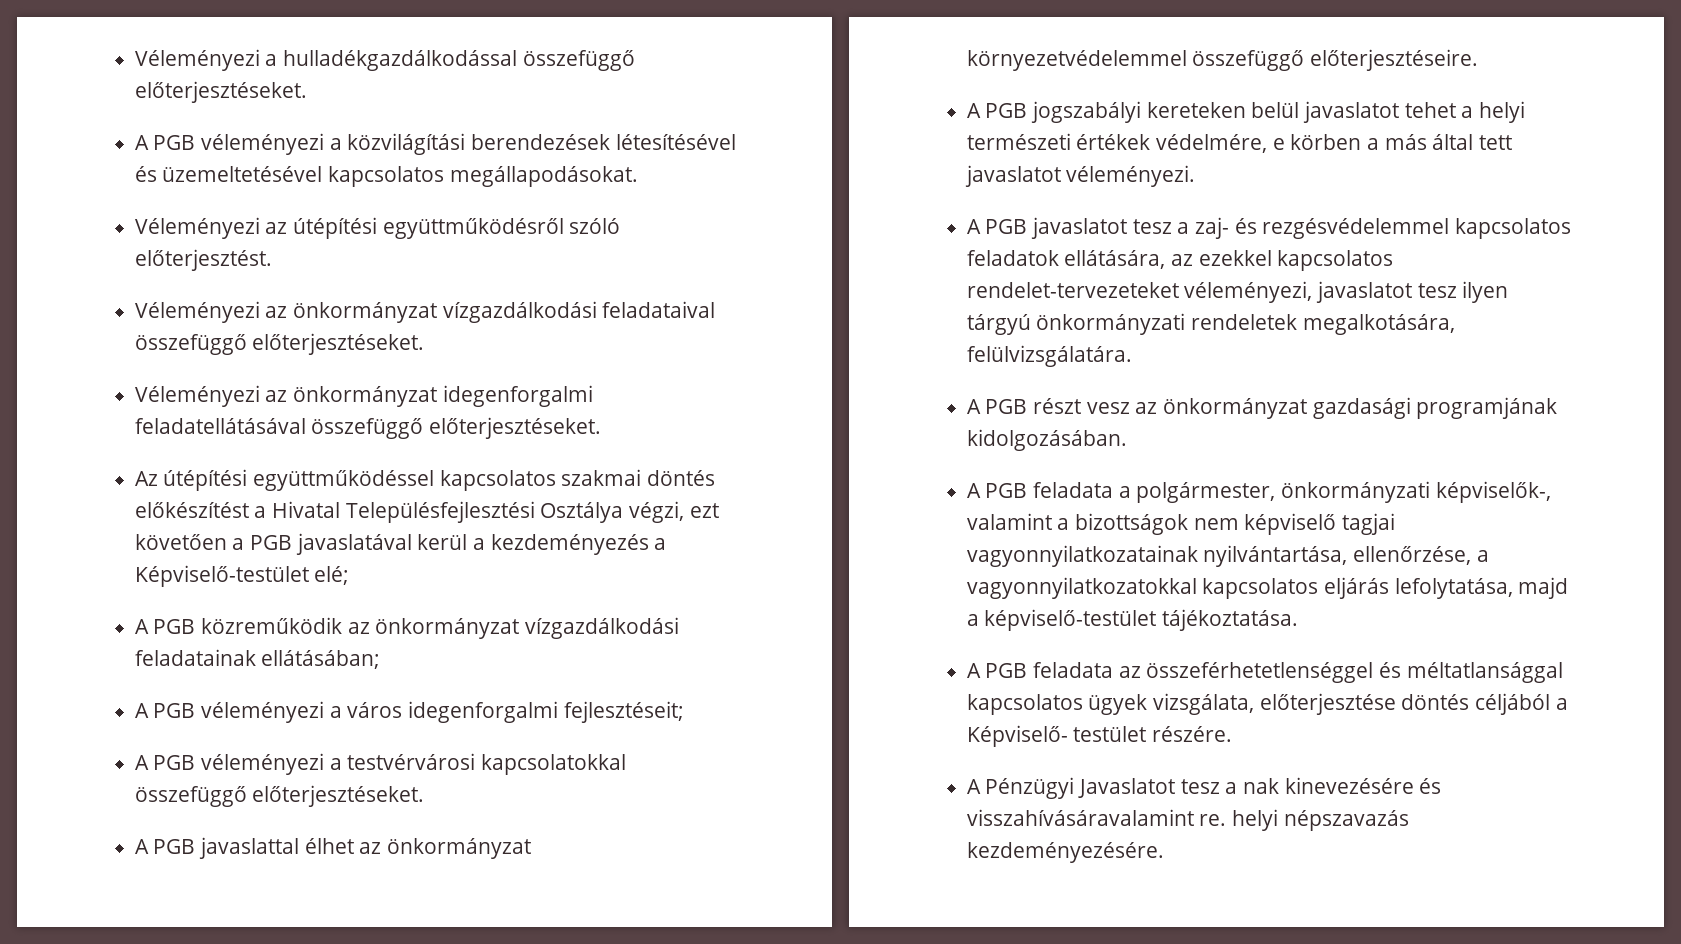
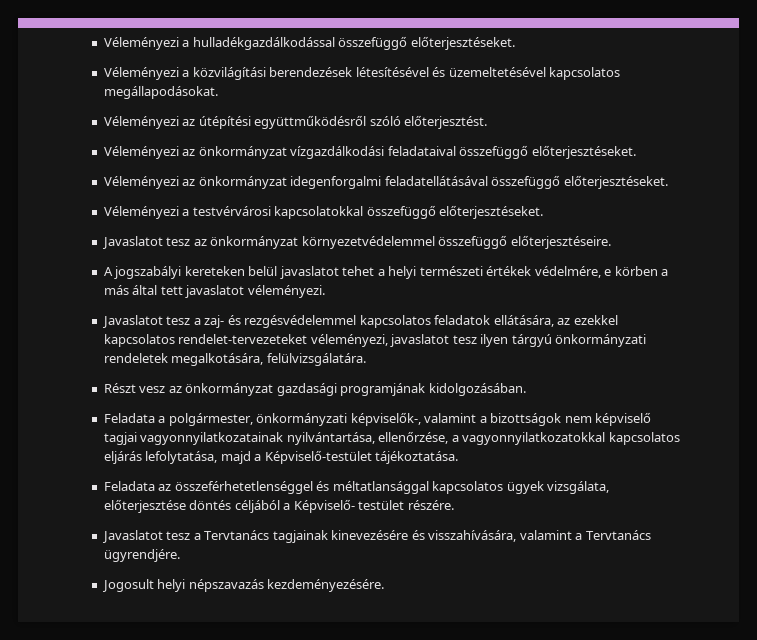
[134,133,325,155] A PGB véleményezi -> [103,67,179,80] Véleményezi
[134,469,716,491] [134,501,719,523] [134,533,667,555] [134,565,350,587] [134,617,680,639] [134,649,381,669] [134,701,684,723] [134,753,325,775] Az útépítési együttműködéssel kapcsolatos szakmai döntés előkészítést a Hivatal Településfejlesztési Osztálya végzi, ezt követően a PGB javaslatával kerül a kezdeményezés a Képviselő-testület elé; // A PGB közreműködik az önkormányzat vízgazdálkodási feladatainak ellátásában; // A PGB véleményezi a város idegenforgalmi fejlesztéseit; // A PGB véleményezi -> [103,206,179,219] Véleményezi
[134,837,354,859] A PGB javaslattal élhet -> [101,236,191,249] Javaslatot tesz
[985,103,1028,118] PGB -> (113, 271) none
[966,217,1128,239] A PGB javaslatot -> [101,315,163,328] Javaslatot
[966,398,1082,414] A PGB részt -> [103,383,136,393] Részt
[966,482,1114,498] A PGB feladata -> [103,413,155,423] Feladata
[984,609,1157,631] képviselő-testület -> [264,450,372,464] Képviselő-testület
[966,662,1114,678] A PGB feladata -> [103,481,155,491] Feladata
[966,777,1442,799] [966,809,1227,826] A Pénzügyi Javaslatot tesz a nak kinevezésére és visszahívásáravalamint re. -> [101,530,651,543] [103,549,180,562] [101,579,154,592] Javaslatot tesz a Tervtanács tagjainak kinevezésére és visszahívására, valamint a Tervtanács ügyrendjére. // Jogosult

